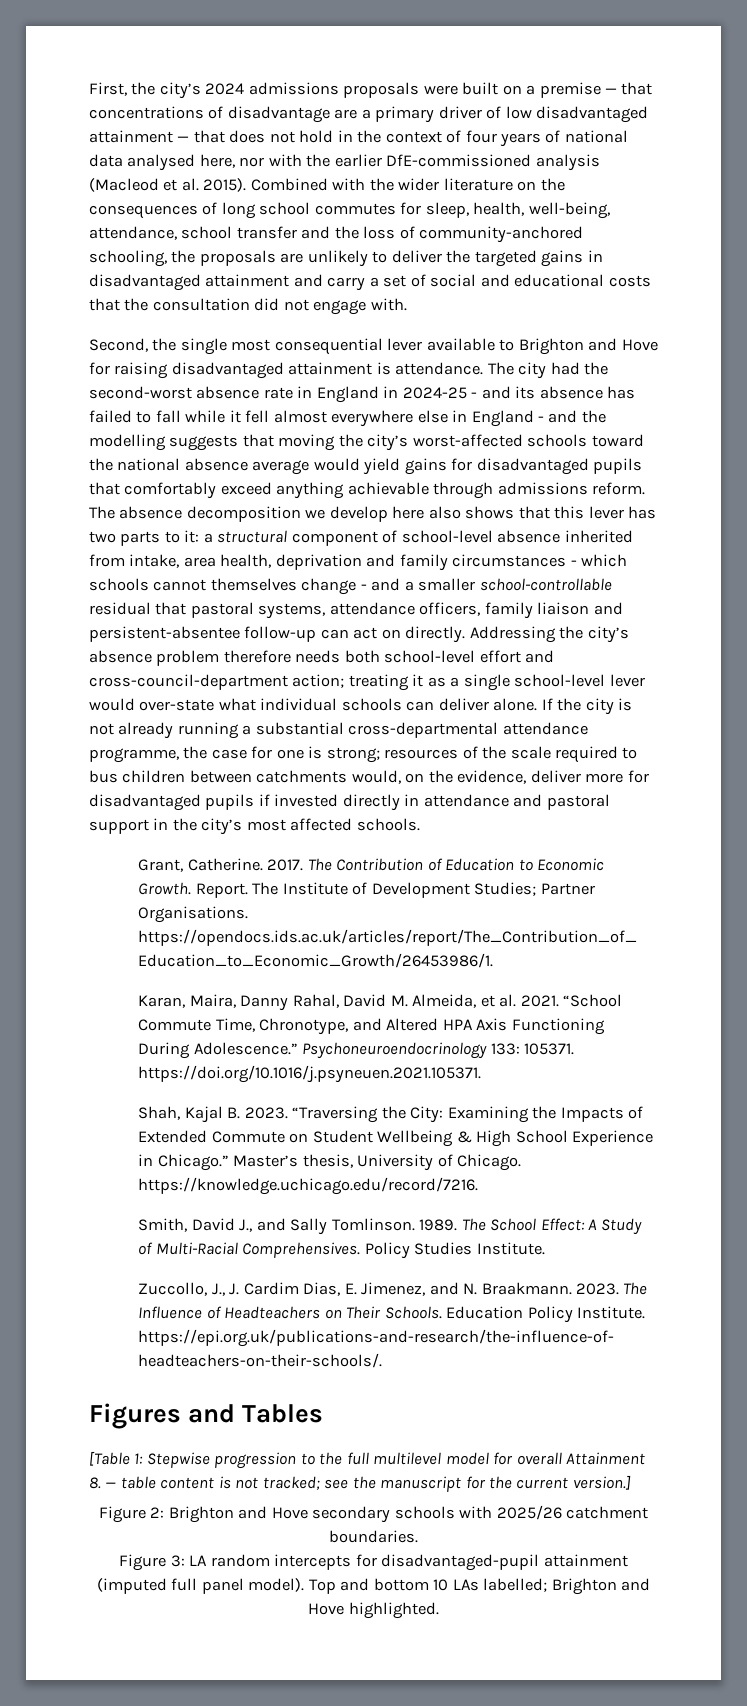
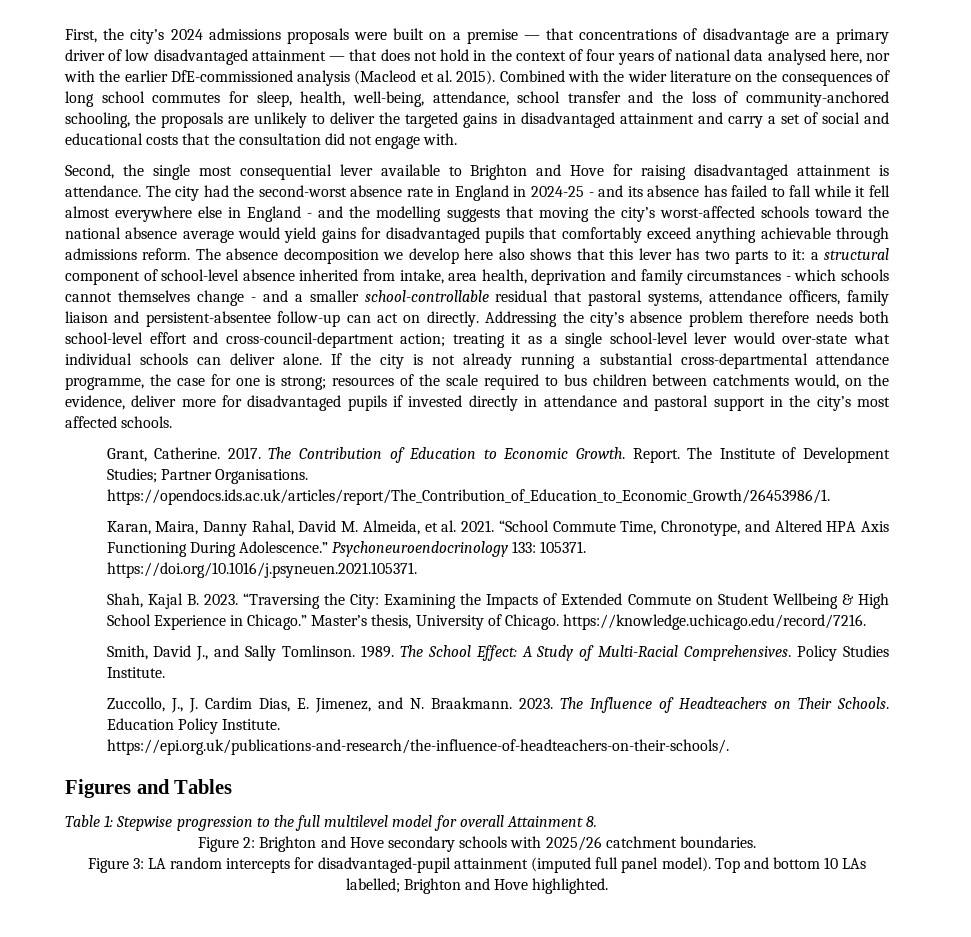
[89,1451,130,1466] [Table -> [65,815,100,827] Table
[105,1475,631,1492] — table content is not tracked; see the manuscript for the current version.] -> (598, 821) none

